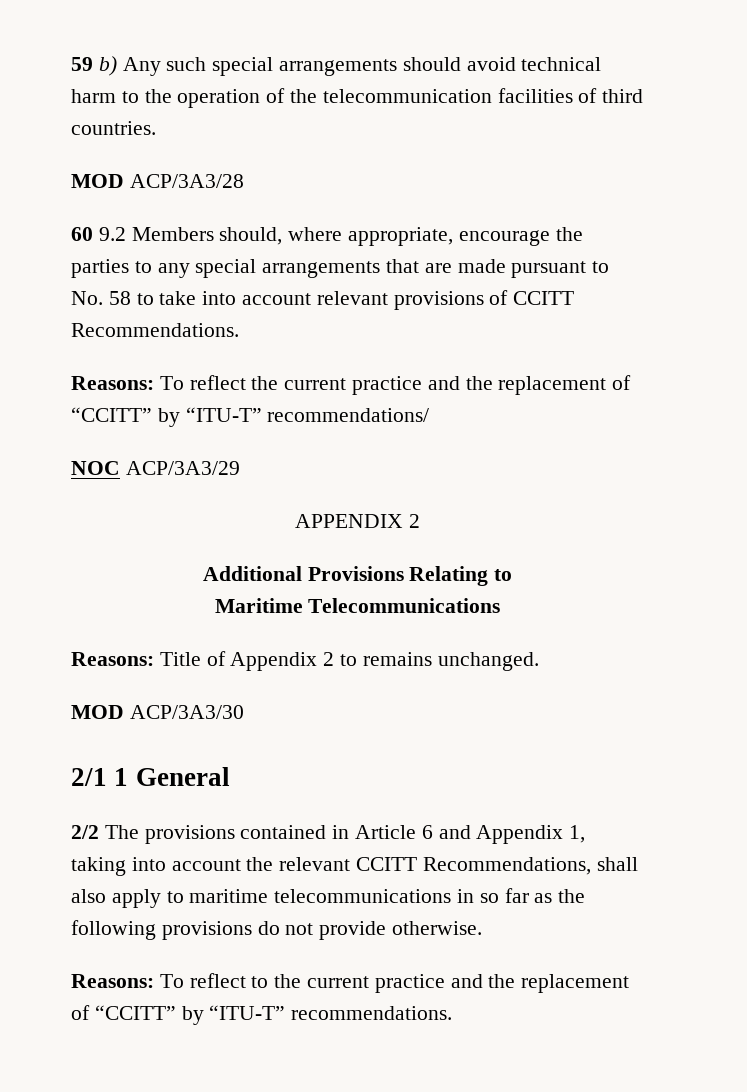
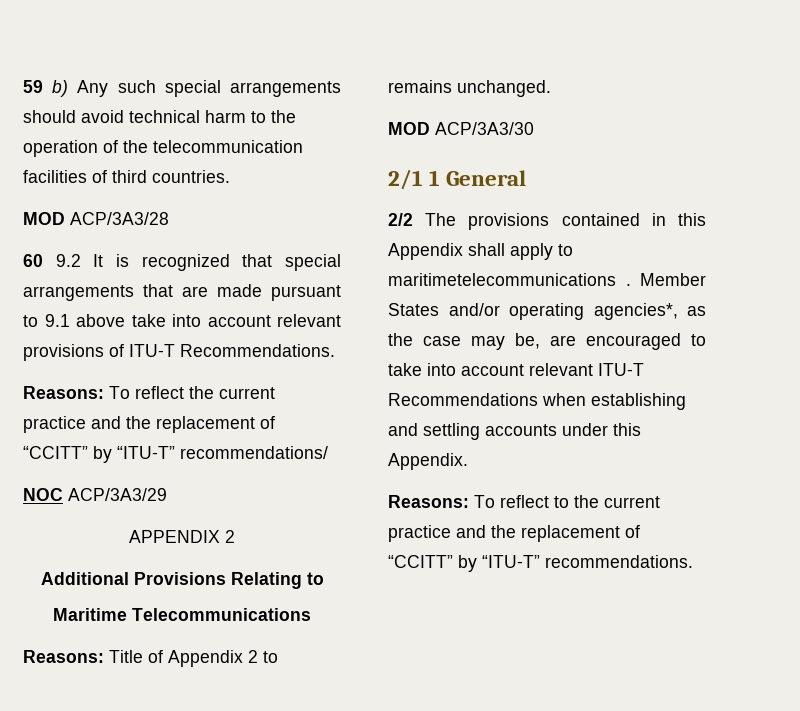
[131,227,583,246] [71,259,190,278] Members should, where appropriate, encourage the parties to any -> [93,254,273,271] It is recognized that
[71,291,154,305] No. 58 to -> [44,314,125,327] 9.1 above
[513,291,575,305] CCITT -> [129,344,175,357] ITU-T
[355,825,586,844] [71,857,638,876] [71,888,586,908] [71,920,483,940] Article 6 and Appendix 1, taking into account the relevant CCITT Recommendations, shall also apply to maritime telecommunications in so far as the following provisions do not provide otherwise. -> [678,213,706,226] [388,243,573,260] [388,273,706,286] [388,303,706,320] [388,333,706,350] [388,363,644,376] [388,393,686,410] [388,423,641,440] [388,453,468,470] this Appendix shall apply to maritimetelecommunications . Member States and/or operating agencies*, as the case may be, are encouraged to take into account relevant ITU-T Recommendations when establishing and settling accounts under this Appendix.

